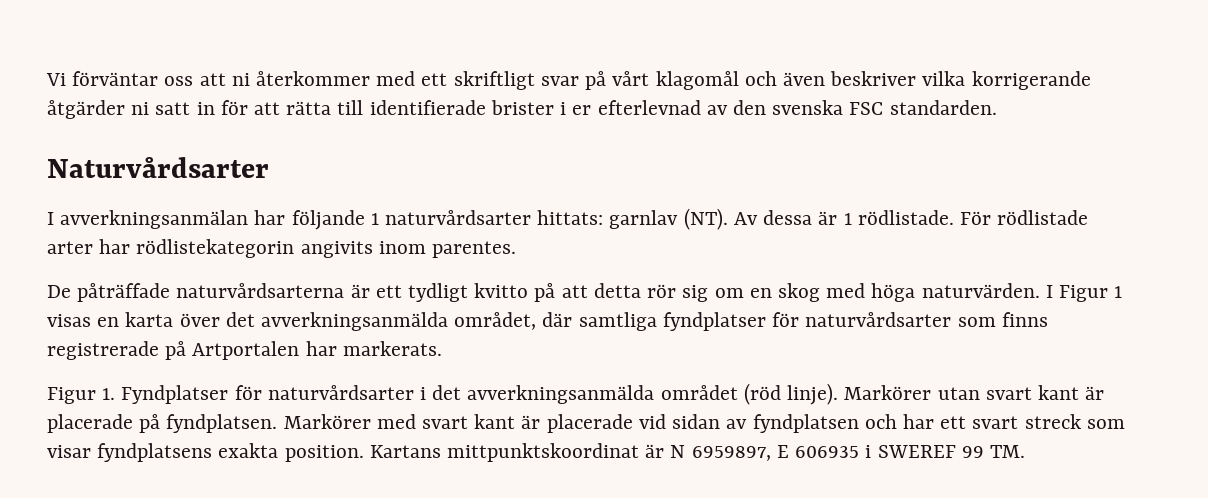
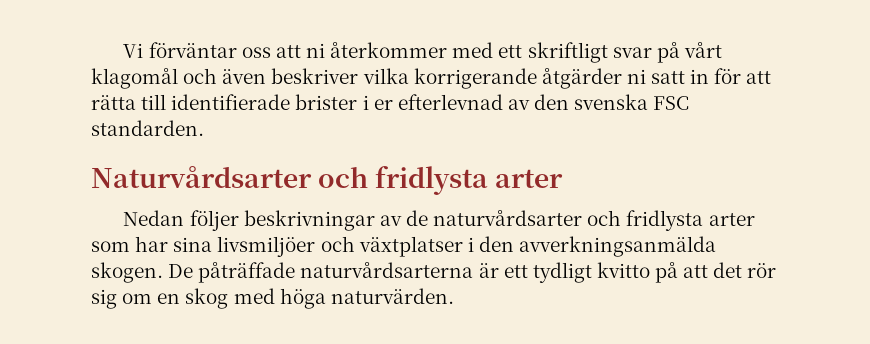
[47,208,1089,230] [47,239,517,258] // I avverkningsanmälan har följande 1 naturvårdsarter hittats: garnlav (NT). Av dessa är 1 rödlistade. För rödlistade arter har rödlistekategorin angivits inom parentes. // -> [318,166,564,195] [123,210,755,231] [91,236,717,257] [91,262,163,283] och fridlysta arter // Nedan följer beskrivningar av de naturvårdsarter och fridlysta arter som har sina livsmiljöer och växtplatser i den avverkningsanmälda skogen.
[593,283,641,298] detta -> [713,262,743,278] det
[1045,285,1123,302] [47,312,1048,331] [47,341,442,360] [47,383,1105,405] [47,414,1125,433] [47,443,1025,462] I Figur 1 visas en karta över det avverkningsanmälda området, där samtliga fyndplatser för naturvårdsarter som finns registrerade på Artportalen har markerats. // Figur 1. Fyndplatser för naturvårdsarter i det avverkningsanmälda området (röd linje). Markörer utan svart kant är placerade på fyndplatsen. Markörer med svart kant är placerade vid sidan av fyndplatsen och har ett svart streck som visar fyndplatsens exakta position. Kartans mittpunktskoordinat är N 6959897, E 606935 i SWEREF 99 TM. -> (454, 296) none

